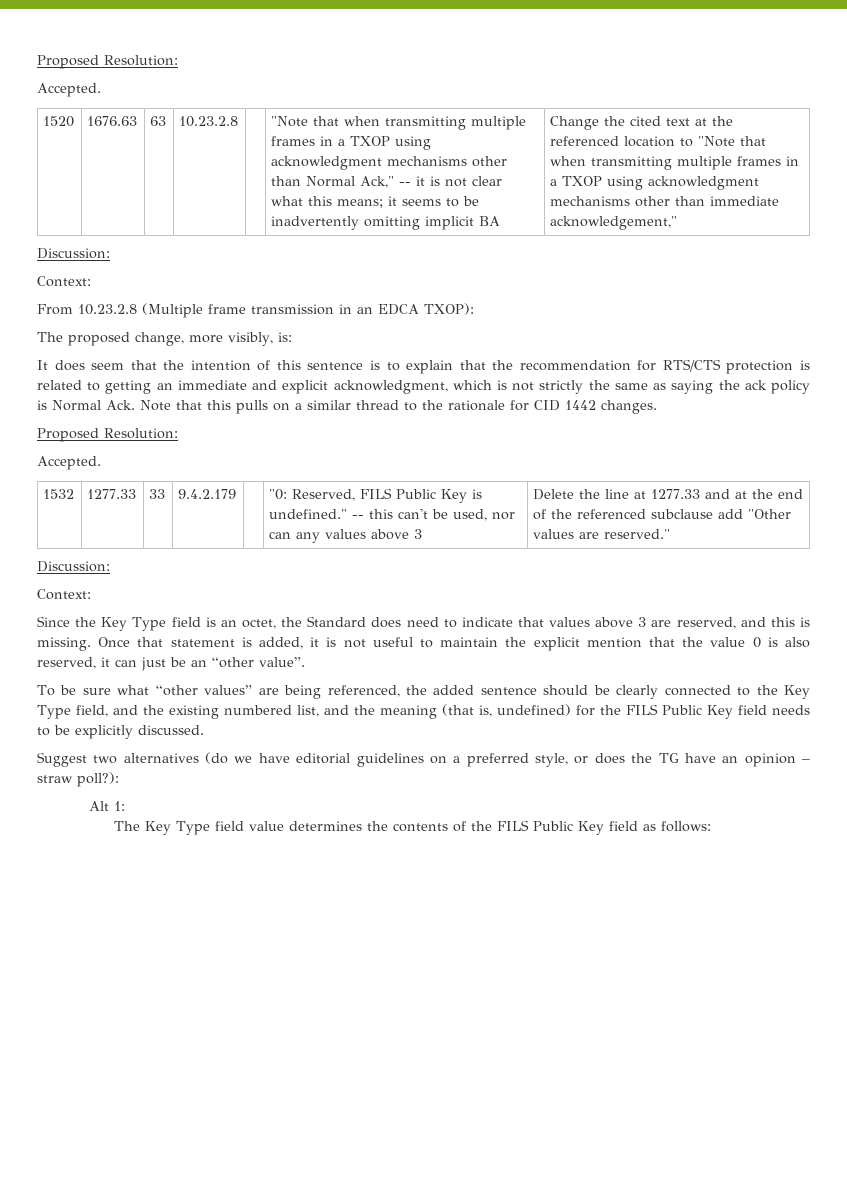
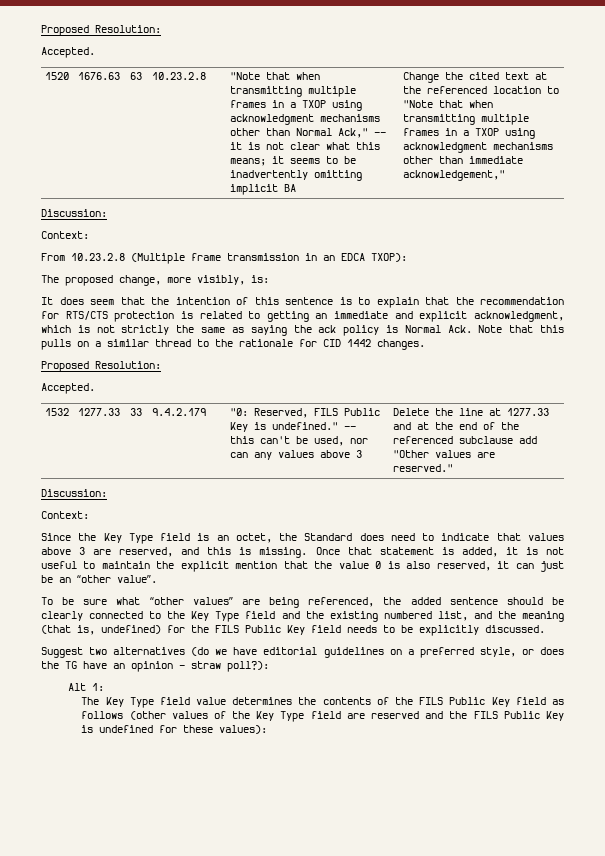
[75,705,108,717] field, -> [245,611,276,619] field
[661,821,712,832] follows: -> [81,711,564,722] [81,725,268,734] follows (other values of the Key Type field are reserved and the FILS Public Key is undefined for these values):

